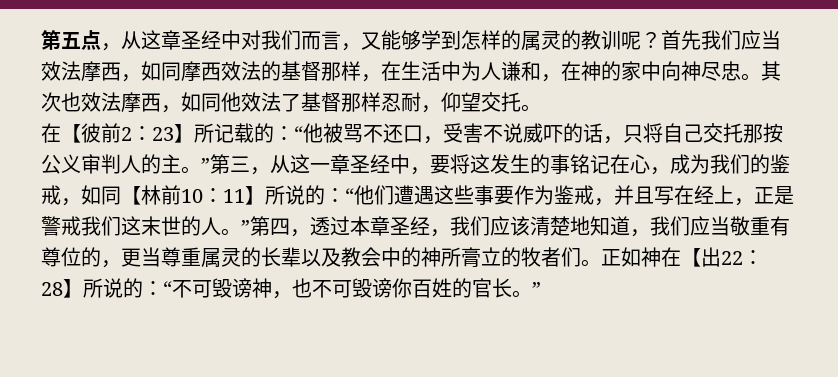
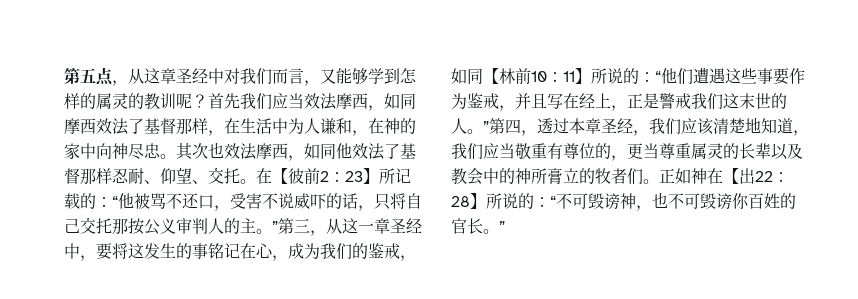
[261,61,281,81] 的 -> [128,118,144,134] 了
[421,92,481,113] ，仰望 -> [144,167,208,184] 、仰望、
(541, 108) // -> (256, 181) none

